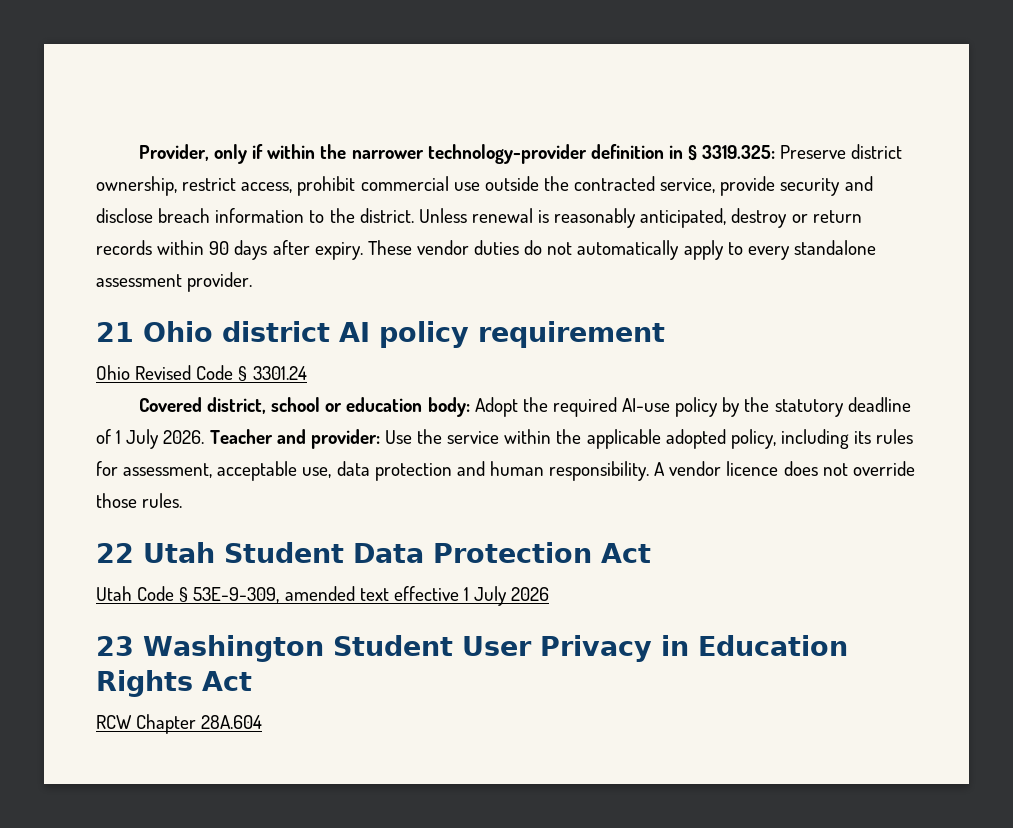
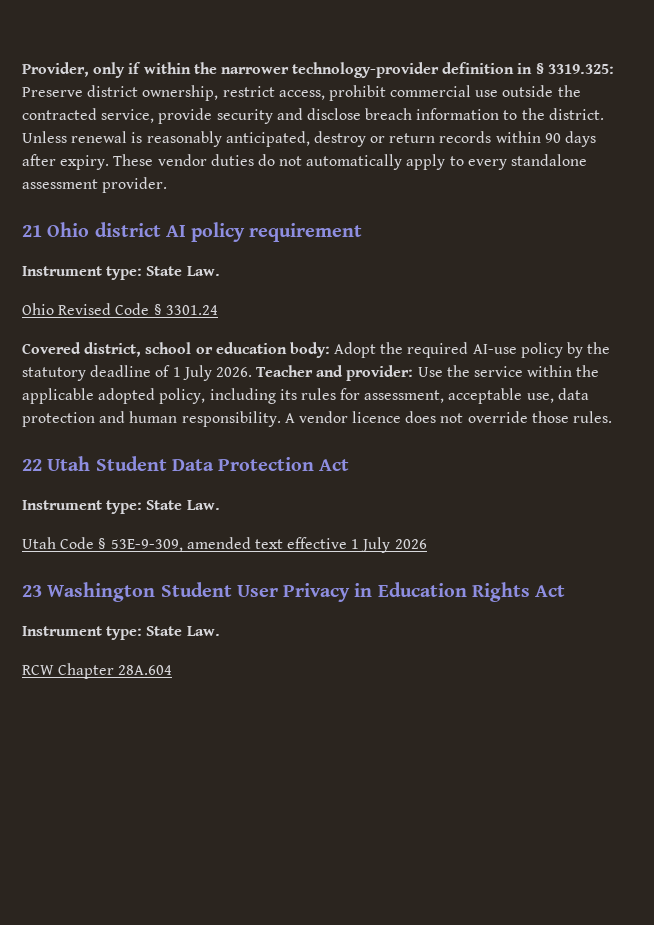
(665, 334) none -> [22,266,220,280] // Instrument type: State Law.
(651, 553) none -> [22,500,220,514] // Instrument type: State Law.
(252, 681) none -> [22,626,220,640] // Instrument type: State Law.

